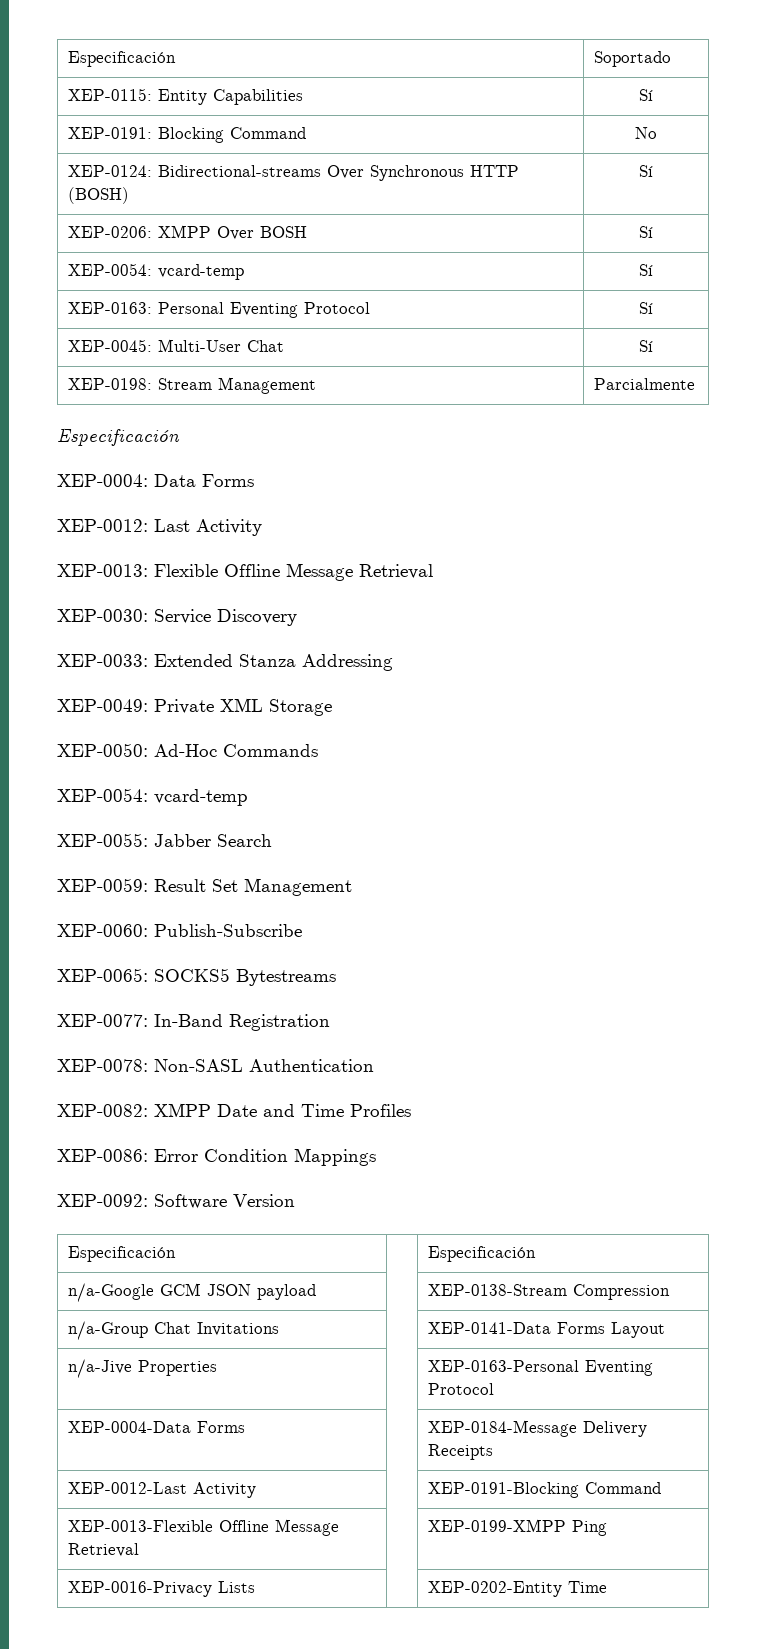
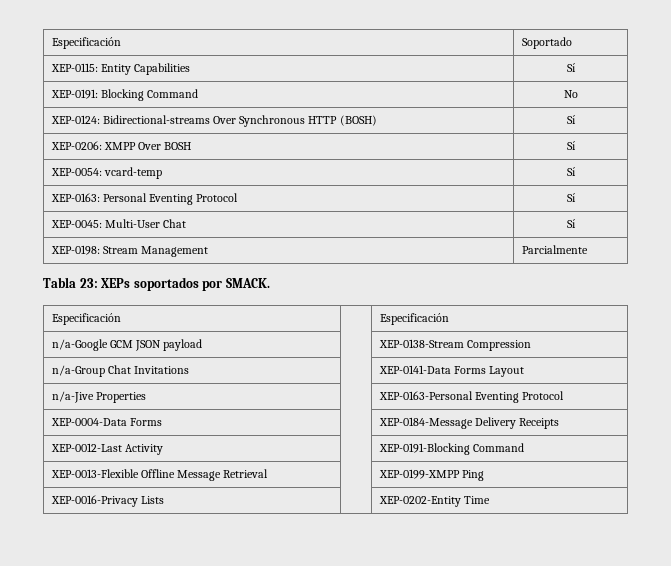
[57,428,180,446] [57,474,254,487] [57,519,262,536] [57,563,433,581] [57,609,297,626] [57,654,393,671] [57,698,332,716] [57,743,318,757] [57,788,248,806] [57,833,272,847] [57,878,352,896] [57,924,302,937] [57,968,336,986] [57,1014,330,1031] [57,1059,374,1072] [57,1103,411,1117] [57,1148,376,1166] [57,1194,295,1209] Especificación // XEP-0004: Data Forms // XEP-0012: Last Activity // XEP-0013: Flexible Offline Message Retrieval // XEP-0030: Service Discovery // XEP-0033: Extended Stanza Addressing // XEP-0049: Private XML Storage // XEP-0050: Ad-Hoc Commands // XEP-0054: vcard-temp // XEP-0055: Jabber Search // XEP-0059: Result Set Management // XEP-0060: Publish-Subscribe // XEP-0065: SOCKS5 Bytestreams // XEP-0077: In-Band Registration // XEP-0078: Non-SASL Authentication // XEP-0082: XMPP Date and Time Profiles // XEP-0086: Error Condition Mappings // XEP-0092: Software Version -> [43,277,270,291] Tabla 23: XEPs soportados por SMACK.

